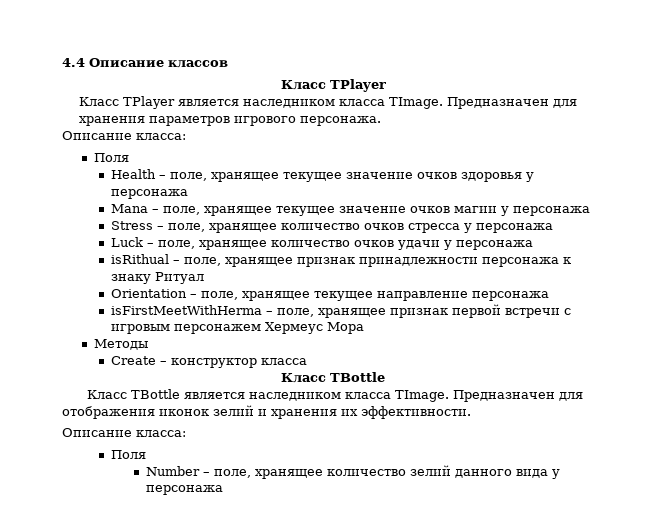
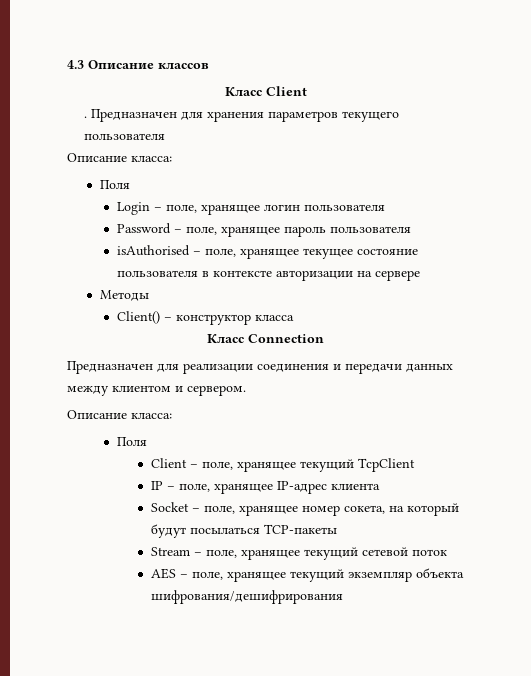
[62,58,85,67] 4.4 -> [67,60,84,69] 4.3
[329,79,386,92] [79,96,444,109] TPlayer // Класс TPlayer является наследником класса TImage. -> [265,86,307,96] [84,116,88,118] Client // .
[234,116,382,126] [62,131,186,140] [93,153,129,162] [110,169,534,182] [110,189,188,199] [110,204,590,216] [110,221,553,233] [110,237,533,250] [110,254,571,267] [110,272,204,284] [110,289,549,301] [110,304,571,318] [110,322,364,334] игрового персонажа. // Описание класса: // Поля // Health – поле, хранящее текущее значение очков здоровья у персонажа // Mana – поле, хранящее текущее значение очков магии у персонажа // Stress – поле, хранящее количество очков стресса у персонажа // Luck – поле, хранящее количество очков удачи у персонажа // isRithual – поле, хранящее признак принадлежности персонажа к знаку Ритуал // Orientation – поле, хранящее текущее направление персонажа // isFirstMeetWithHerma – поле, хранящее признак первой встречи с игровым персонажем Хермеус Мора -> [342,111,400,122] [84,133,166,140] [67,153,172,162] [99,180,130,189] [116,202,385,215] [116,223,411,237] [116,245,418,259] [116,270,420,281] текущего пользователя // Описание класса: // Поля // Login – поле, хранящее логин пользователя // Password – поле, хранящее пароль пользователя // isAuthorised – поле, хранящее текущее состояние пользователя в контексте авторизации на сервере
[110,356,156,365] Create -> [116,311,160,324] Client()
[330,372,385,382] [87,389,584,402] [62,405,471,419] [62,428,186,437] [110,450,146,459] [145,465,560,479] [145,485,223,495] TBottle // Класс TBottle является наследником класса TImage. Предназначен для отображения иконок зелий и хранения их эффективности. // Описание класса: // Поля // Number – поле, хранящее количество зелий данного вида у персонажа -> [248,334,324,343] [67,361,453,374] [67,385,246,396] [67,410,172,419] [116,437,147,446] [150,458,415,472] [150,481,380,494] [150,502,459,516] [150,524,337,538] [150,547,447,560] [150,568,464,582] [150,590,343,604] Connection // Предназначен для реализации соединения и передачи данных между клиентом и сервером. // Описание класса: // Поля // Client – поле, хранящее текущий TcpClient // IP – поле, хранящее IP-адрес клиента // Socket – поле, хранящее номер сокета, на который будут посылаться TCP-пакеты // Stream – поле, хранящее текущий сетевой поток // AES – поле, хранящее текущий экземпляр объекта шифрования/дешифрирования

